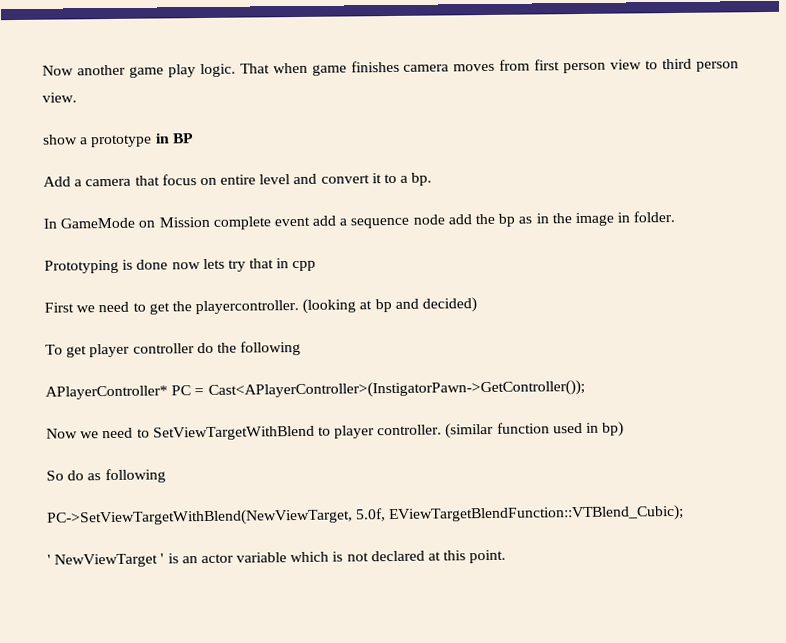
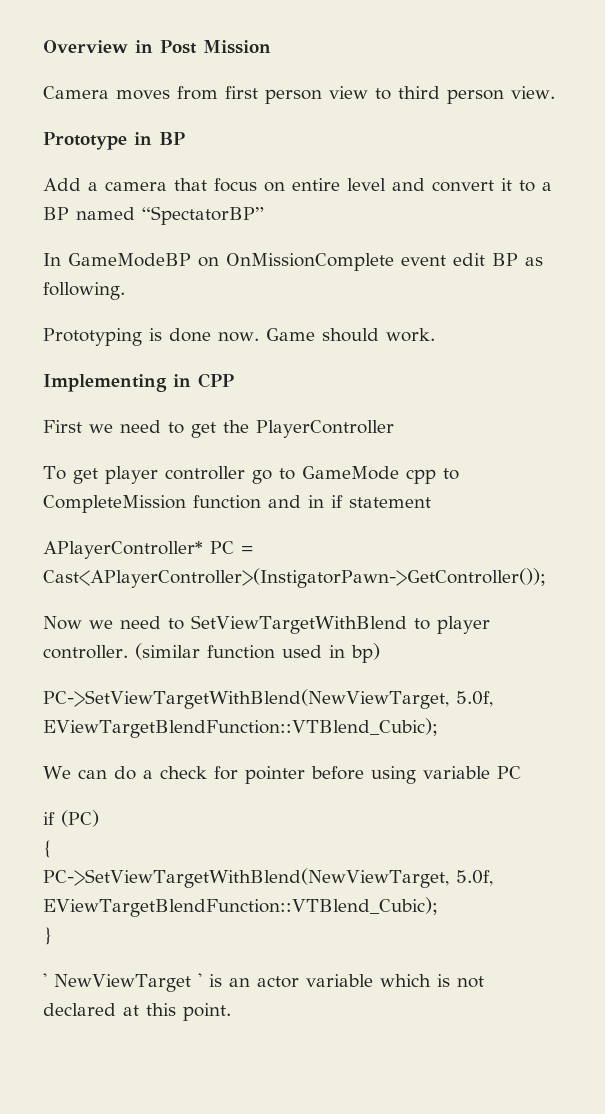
[42,60,450,78] Now another game play logic. That when game finishes camera -> [43,40,271,54] [43,86,109,99] Overview in Post Mission // Camera
[42,134,153,148] show a prototype -> [43,132,127,150] Prototype
[411,172,433,186] [43,210,676,230] [44,258,317,274] bp. // In GameMode on Mission complete event add a sequence node add the bp as in the image in folder. // Prototyping is done now lets try that in cpp -> [43,206,264,225] [43,253,543,271] [43,282,125,300] [43,328,435,346] [43,373,234,392] BP named “SpectatorBP” // In GameModeBP on OnMissionComplete event edit BP as following. // Prototyping is done now. Game should work. // Implementing in CPP
[195,297,478,315] [45,340,302,358] playercontroller. (looking at bp and decided) // To get player controller do the following -> [256,420,394,438] [43,466,459,484] [43,495,431,513] PlayerController // To get player controller go to GameMode cpp to CompleteMission function and in if statement
[46,468,166,484] [47,504,685,527] So do as following // PC->SetViewTargetWithBlend(NewViewTarget, 5.0f, EViewTargetBlendFunction::VTBlend_Cubic); -> [43,689,493,709] [43,718,438,738] [43,766,521,784] [43,810,99,827] [43,840,53,858] [43,868,493,888] [43,897,438,917] [43,927,53,945] PC->SetViewTargetWithBlend(NewViewTarget, 5.0f, EViewTargetBlendFunction::VTBlend_Cubic); // We can do a check for pointer before using variable PC // if (PC) // { // PC->SetViewTargetWithBlend(NewViewTarget, 5.0f, EViewTargetBlendFunction::VTBlend_Cubic); // }

